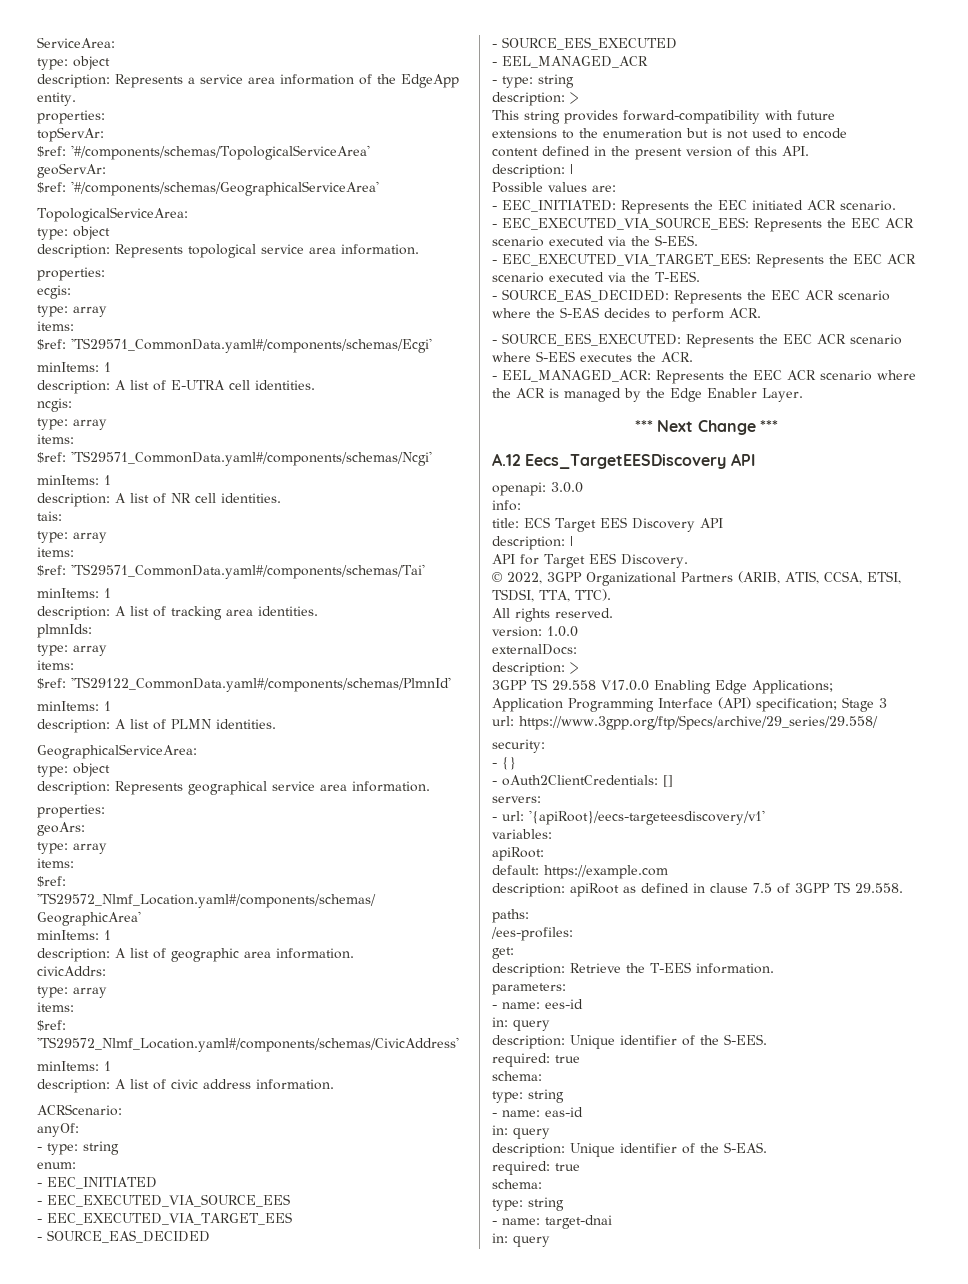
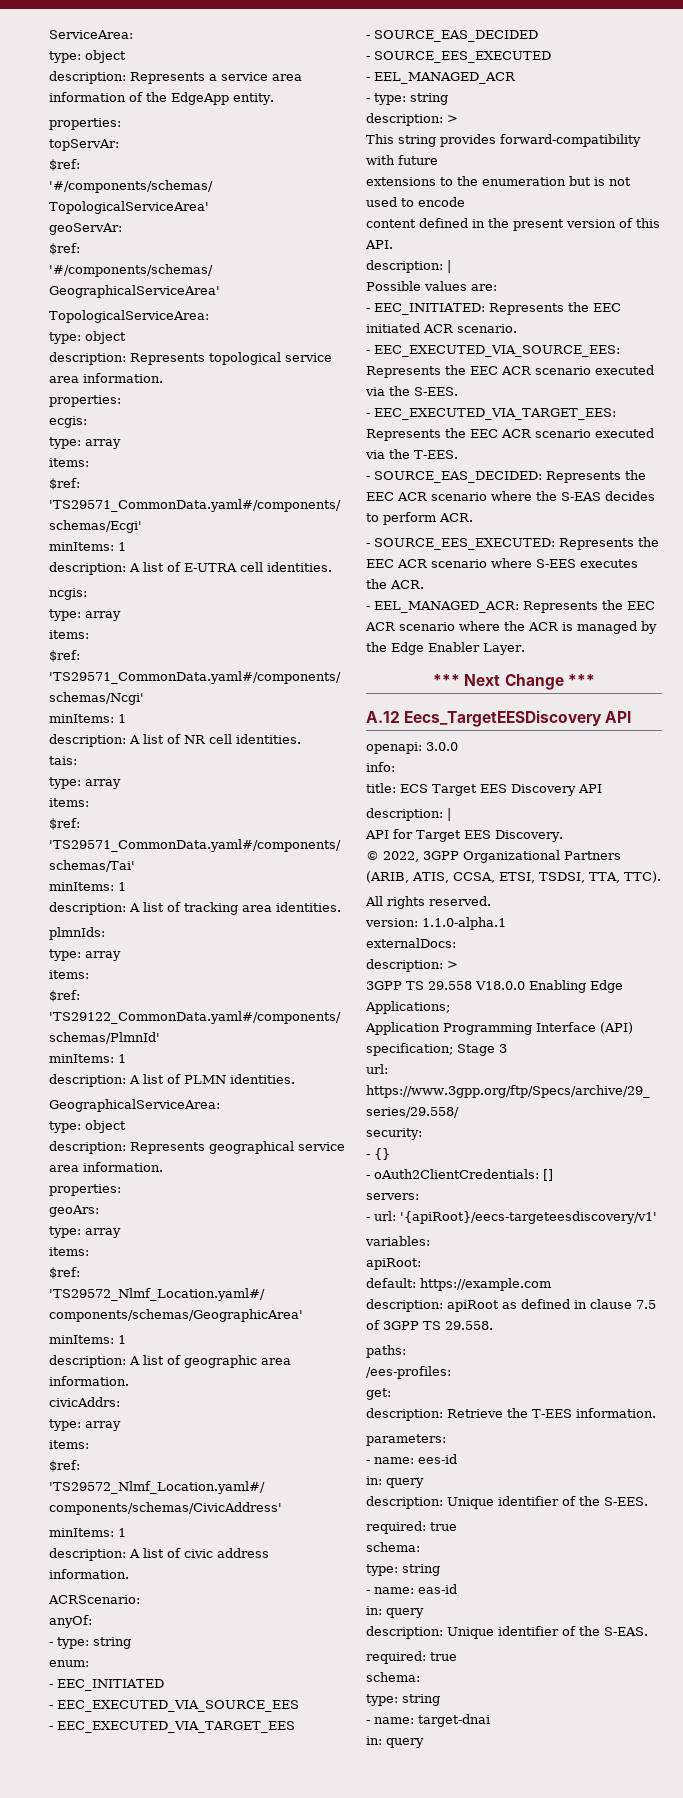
[547,626,578,637] 1.0.0 -> [422,917,506,930] 1.1.0-alpha.1
[601,680,649,691] V17.0.0 -> [475,981,525,990] V18.0.0

